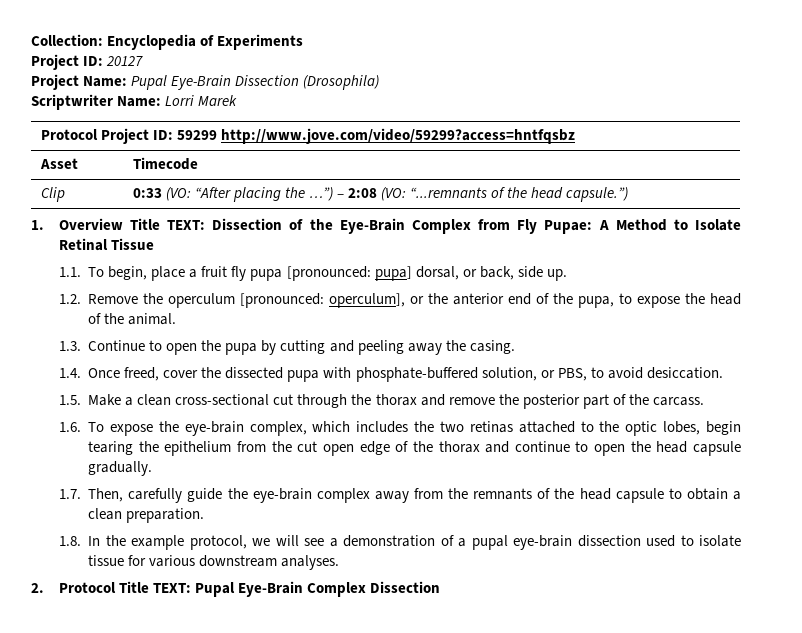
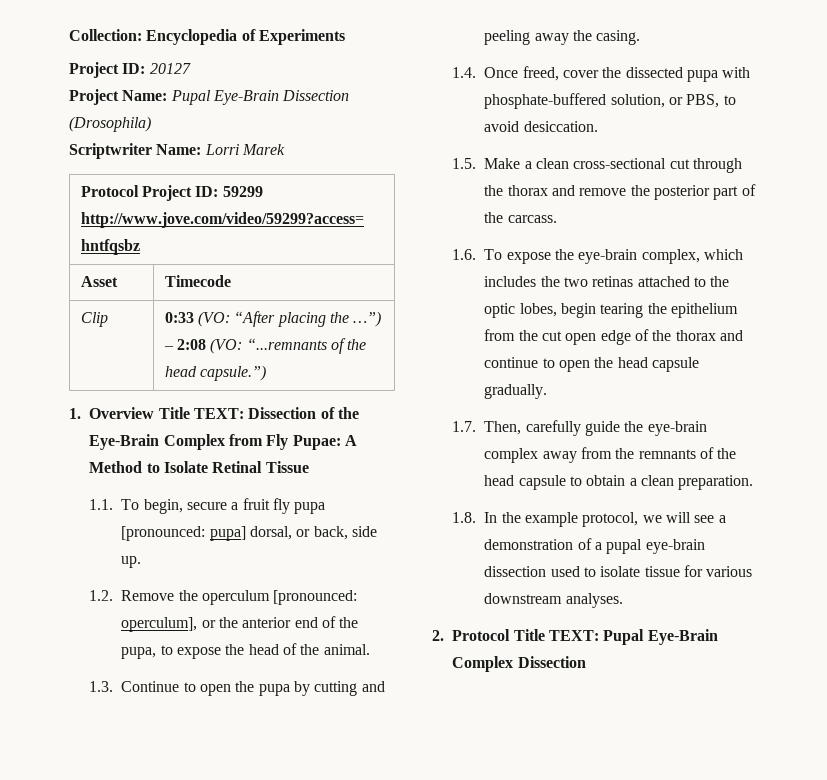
[151,266,186,281] place -> [187,502,228,510] secure

